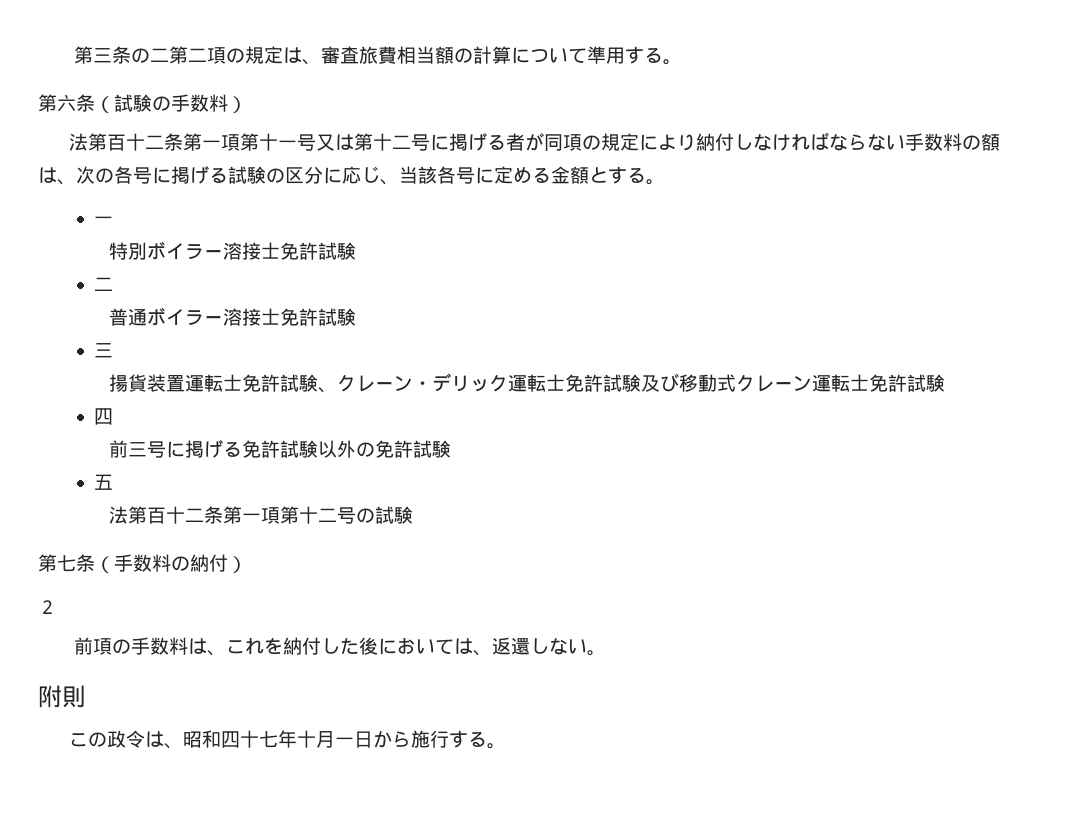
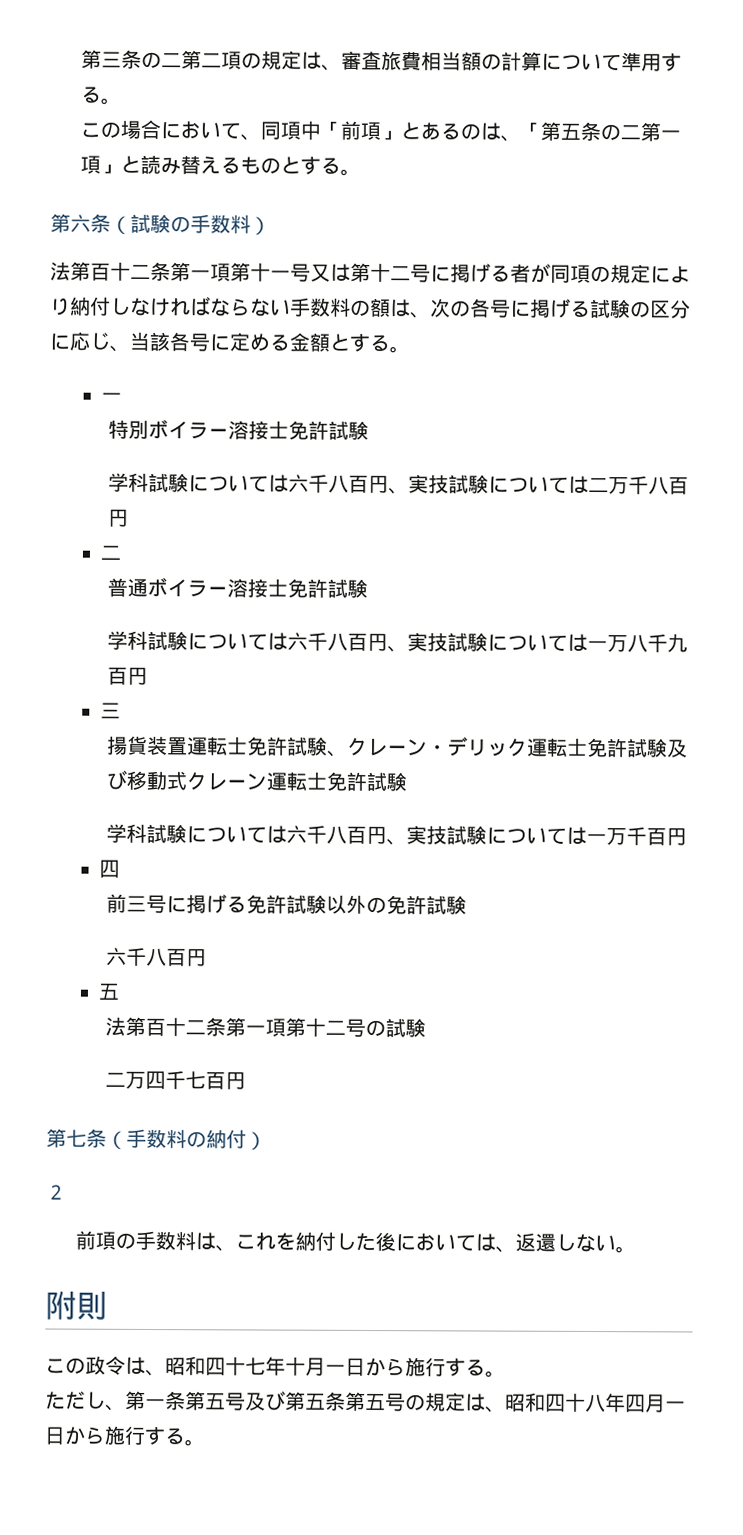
(682, 62) none -> [79,119,681,142] [79,154,361,176] // この場合において、同項中「前項」とあるのは、「第五条の二第一項」と読み替えるものとする。
(357, 251) none -> [108,472,690,495] [108,508,130,527] // 学科試験については六千八百円、実技試験については二万千八百円
(357, 317) none -> [107,630,689,653] [107,666,149,685] // 学科試験については六千八百円、実技試験については一万八千九百円
(946, 383) none -> [106,823,688,846] // 学科試験については六千八百円、実技試験については一万千百円
(452, 449) none -> [106,947,208,967] // 六千八百円
(414, 515) none -> [105,1070,247,1090] // 二万四千七百円
(507, 746) none -> [45,1390,686,1413] [44,1425,205,1447] // ただし、第一条第五号及び第五条第五号の規定は、昭和四十八年四月一日から施行する。

